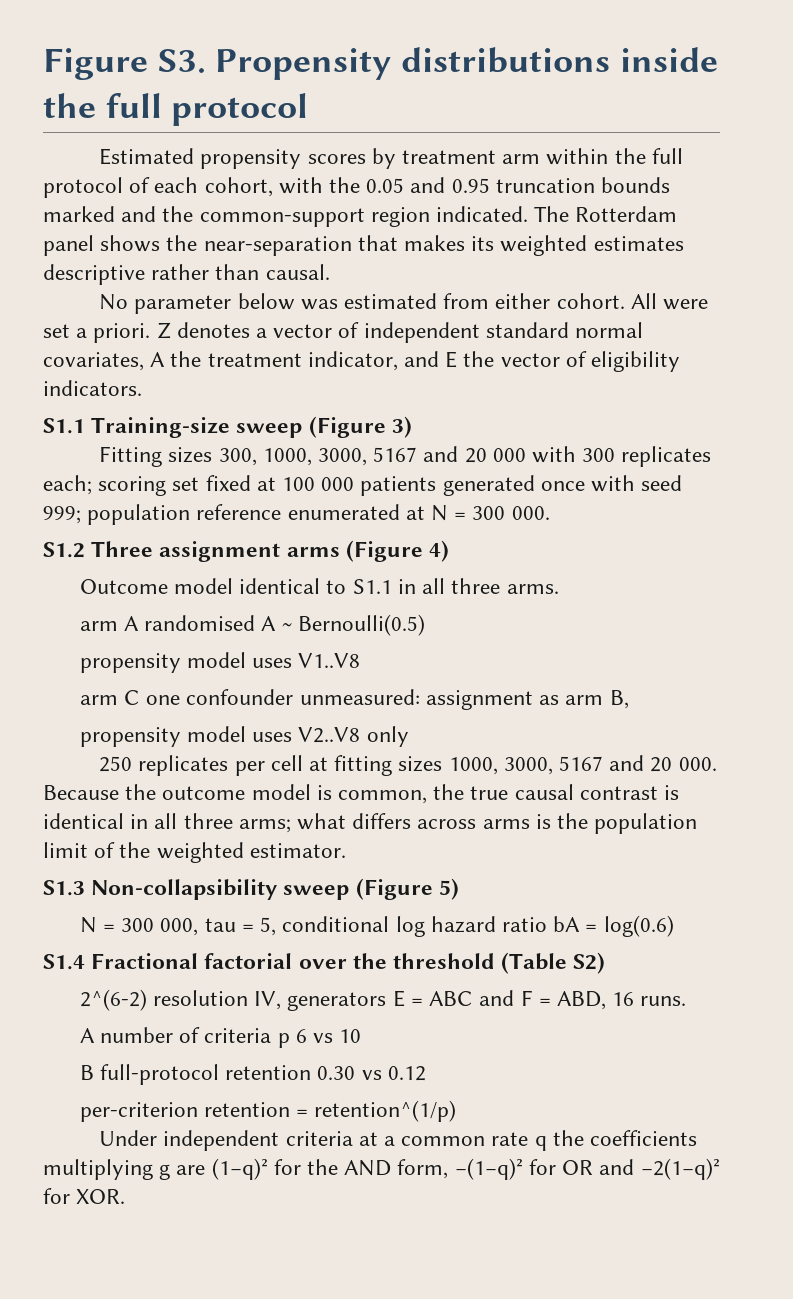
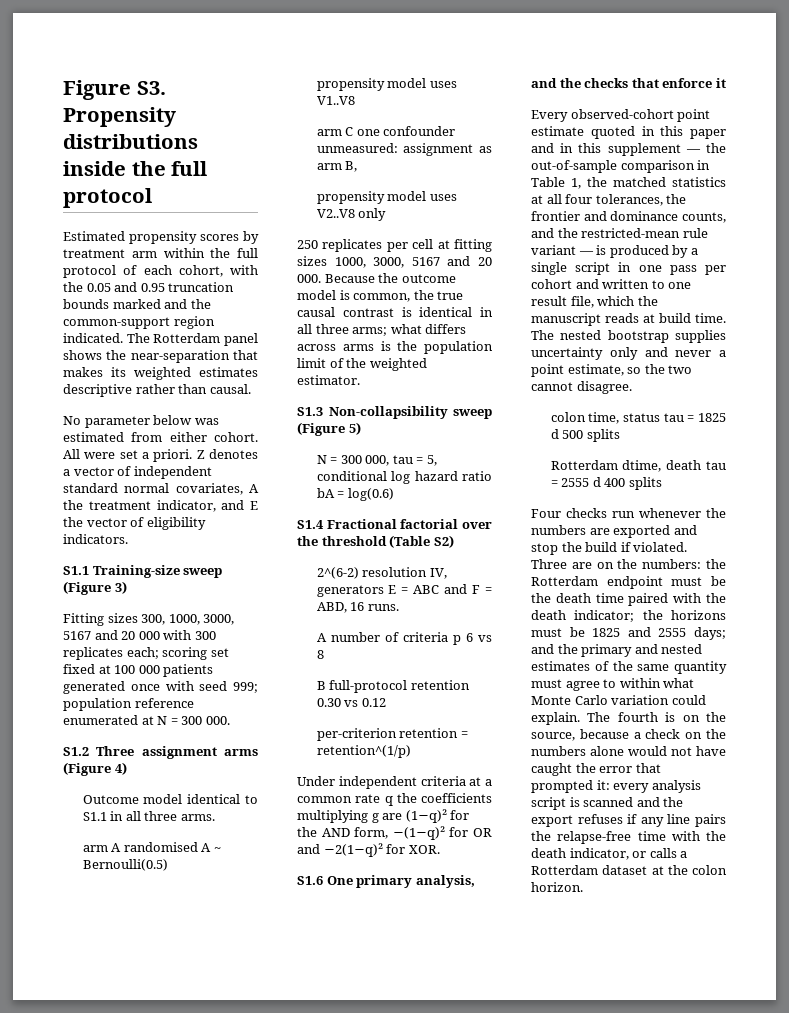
[339,1029,362,1043] 10 -> [316,650,324,659] 8
(126, 1196) none -> [297,875,475,888] [531,78,726,88] [531,109,711,122] [531,126,726,139] [531,143,726,156] [531,160,711,173] [531,177,726,189] [531,194,687,206] [531,211,726,223] [531,228,708,238] [531,245,698,258] [531,262,726,275] [531,279,692,289] [531,296,658,308] [531,313,726,326] [531,330,726,343] [531,347,726,360] [531,364,693,377] [531,381,632,394] [550,412,726,424] [550,429,620,442] [550,460,726,472] [550,477,662,490] [531,508,726,518] [531,525,697,538] [531,542,688,555] [531,559,726,569] [531,576,726,589] [531,593,726,606] [531,610,726,622] [531,627,726,640] [531,644,703,657] [531,661,727,674] [531,678,695,691] [531,695,706,705] [531,712,726,725] [531,729,726,741] [531,746,726,756] [531,763,661,776] [531,780,701,793] [531,797,684,810] [531,814,726,827] [531,831,726,844] [531,848,688,860] [531,865,727,875] [531,882,583,892] // S1.6 One primary analysis, and the checks that enforce it // Every observed-cohort point estimate quoted in this paper and in this supplement — the out-of-sample comparison in Table 1, the matched statistics at all four tolerances, the frontier and dominance counts, and the restricted-mean rule variant — is produced by a single script in one pass per cohort and written to one result file, which the manuscript reads at build time. The nested bootstrap supplies uncertainty only and never a point estimate, so the two cannot disagree. // colon time, status tau = 1825 d 500 splits // Rotterdam dtime, death tau = 2555 d 400 splits // Four checks run whenever the numbers are exported and stop the build if violated. Three are on the numbers: the Rotterdam endpoint must be the death time paired with the death indicator; the horizons must be 1825 and 2555 days; and the primary and nested estimates of the same quantity must agree to within what Monte Carlo variation could explain. The fourth is on the source, because a check on the numbers alone would not have caught the error that prompted it: every analysis script is scanned and the export refuses if any line pairs the relapse-free time with the death indicator, or calls a Rotterdam dataset at the colon horizon.

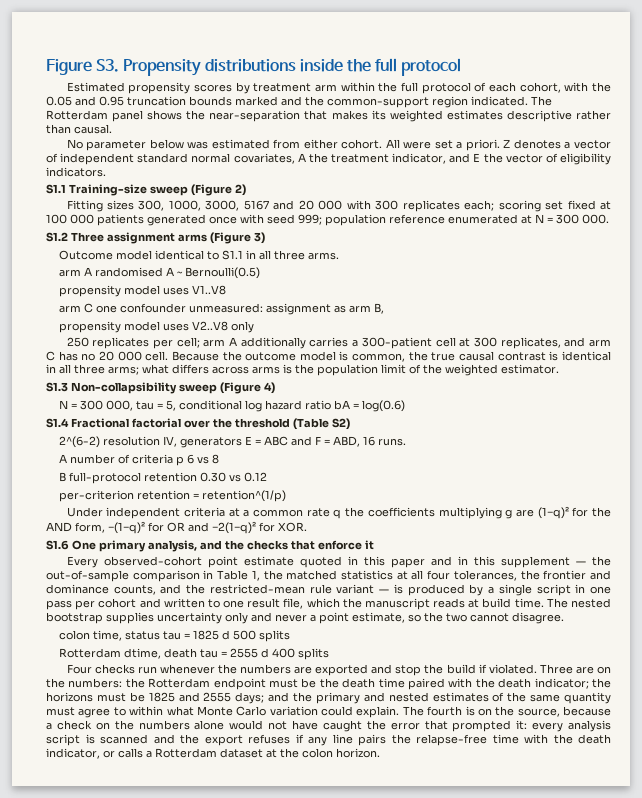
[114,581,127,594] 3) -> [235,184,246,196] 2)
[114,762,127,775] 4) -> [254,232,265,244] 3)
[412,239,492,252] [297,256,492,268] [297,274,321,283] cell at fitting sizes 1000, 3000, 5167 and 20 000. -> [176,337,611,349] [46,351,169,361] cell; arm A additionally carries a 300-patient cell at 300 replicates, and arm C has no 20 000 cell.
[348,422,361,435] 5) -> [264,382,275,394] 4)

